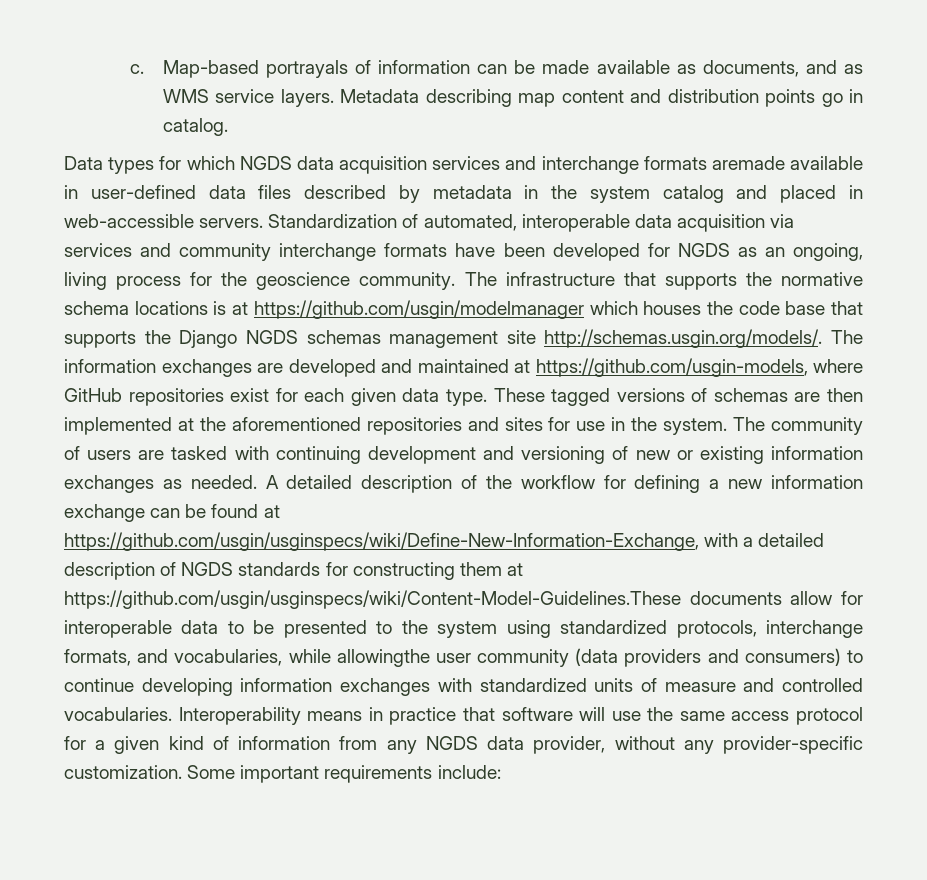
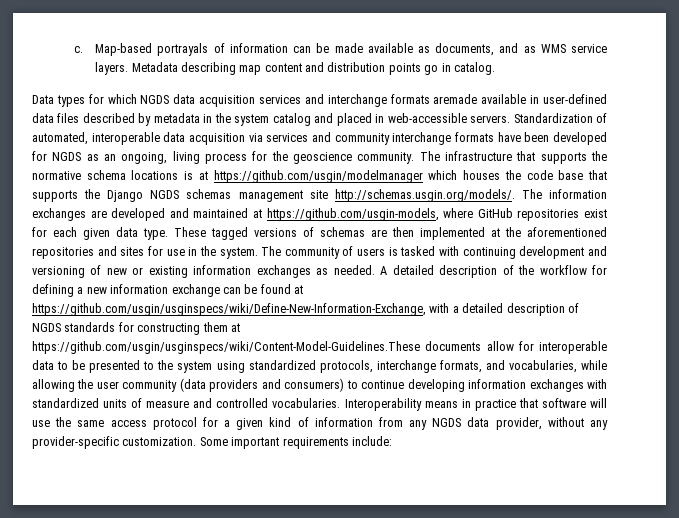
[138,450,165,460] are -> [388,247,398,256] is
[336,649,430,667] allowingthe -> [32,379,94,392] allowing the

